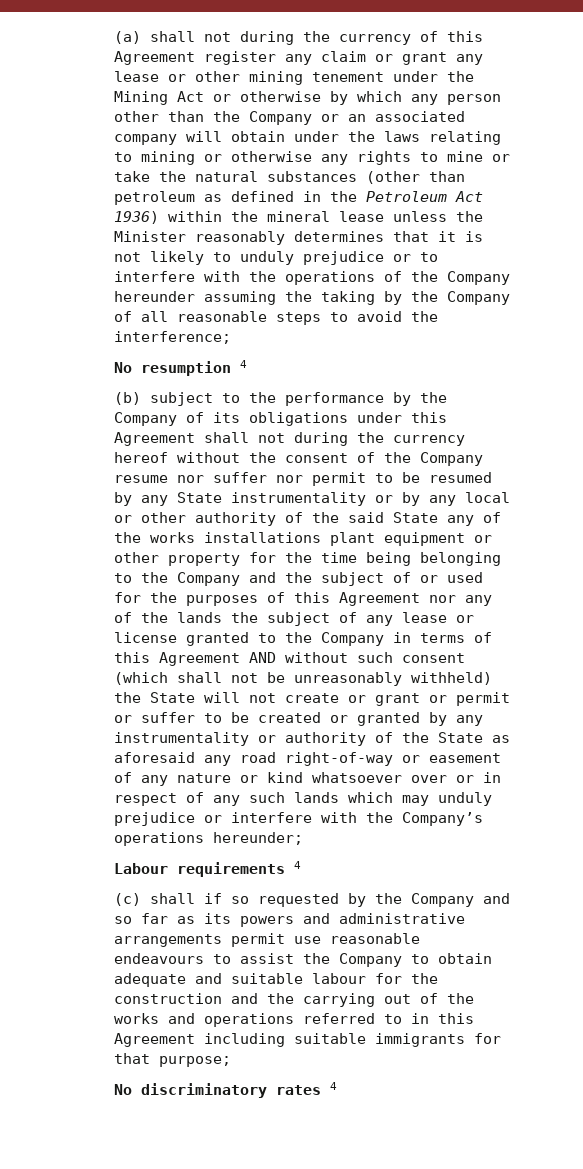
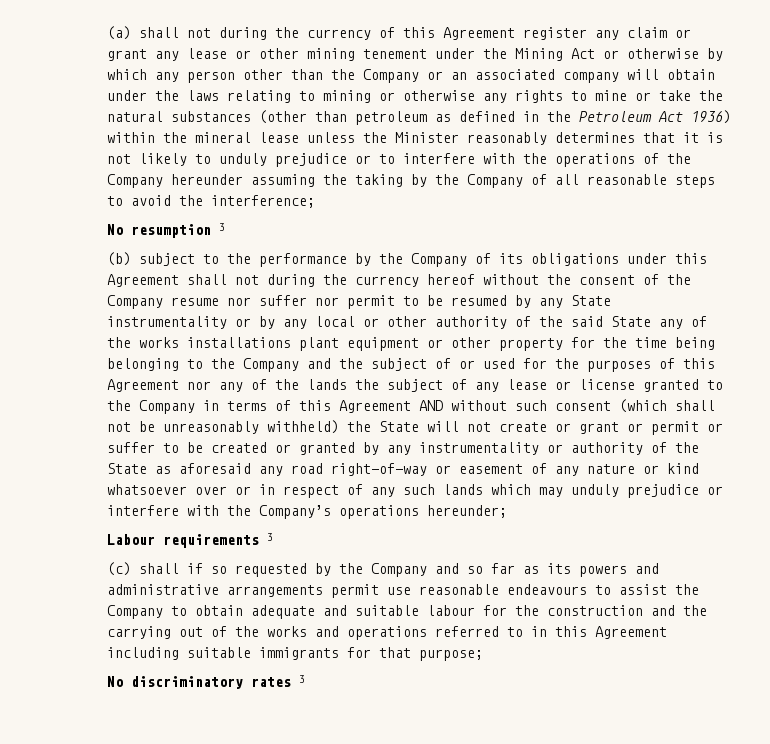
[239,360,247,368] 4 -> [218,223,225,231] 3
[293,861,301,869] 4 -> [266,533,273,541] 3
[329,1082,337,1090] 4 -> [298,675,305,683] 3

